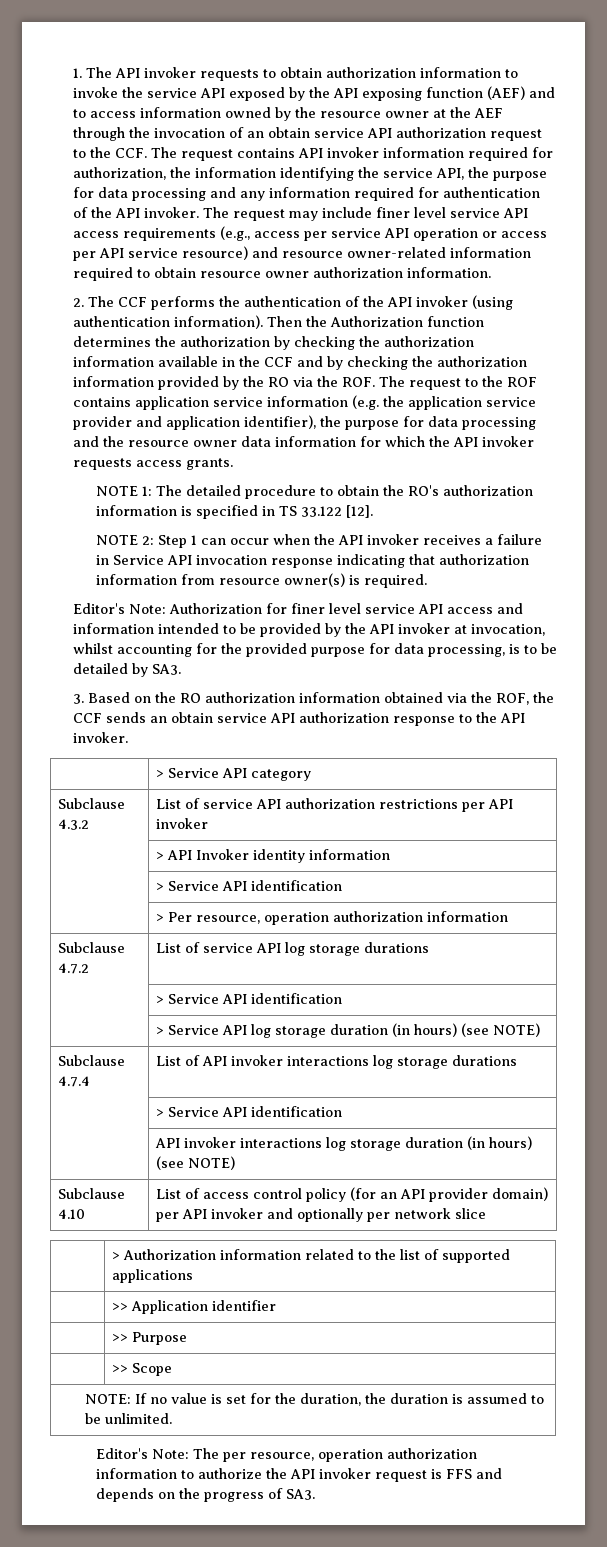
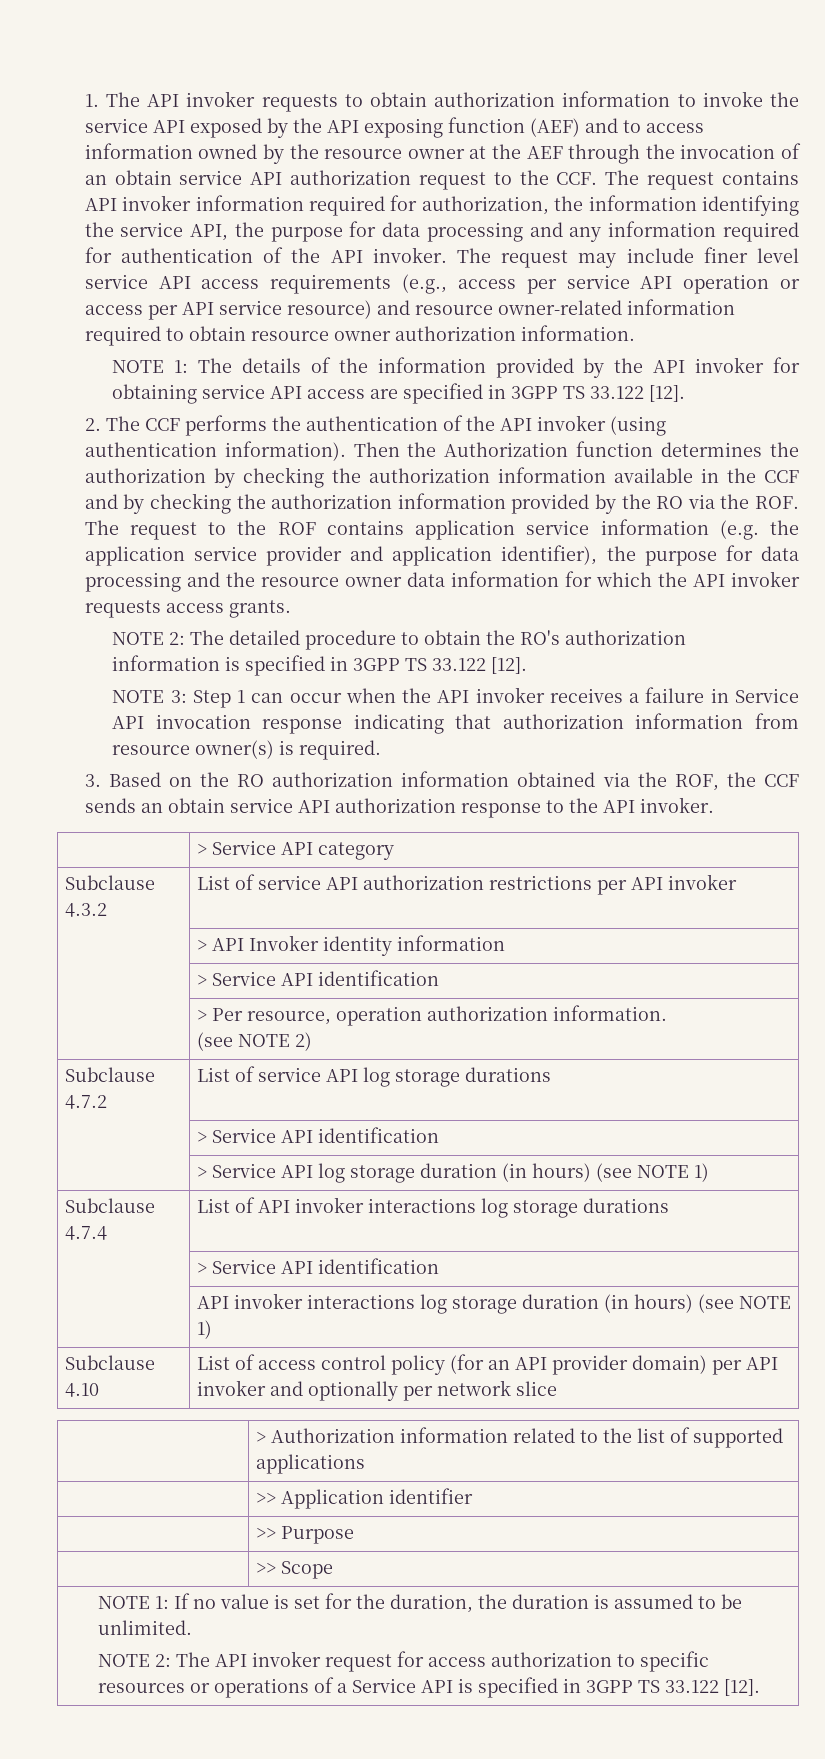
(491, 272) none -> [112,357,800,378] [112,383,686,404] // NOTE 1: The details of the information provided by the API invoker for obtaining service API access are specified in 3GPP TS 33.122 [12].
[141,486,152,496] 1: -> [169,632,186,645] 2:
(275, 511) none -> [353,658,401,671] 3GPP
[141,536,154,545] 2: -> [170,690,187,703] 3:
[72,603,523,614] [72,623,545,637] [72,643,557,657] [72,663,181,677] // Editor's Note: Authorization for finer level service API access and information intended to be provided by the API invoker at invocation, whilst accounting for the provided purpose for data processing, is to be detailed by SA3. -> (382, 750) none
[426,911,508,922] information -> [552,1005,667,1021] [196,1032,312,1051] information. // (see NOTE 2)
[492,1023,540,1037] NOTE) -> [636,1163,709,1182] NOTE 1)
[187,1156,235,1170] NOTE) -> [738,1296,791,1309] [196,1320,212,1339] NOTE 1)
[84,1394,131,1404] NOTE: -> [98,1596,170,1609] NOTE 1:
[95,1448,477,1462] [95,1468,502,1482] [95,1488,315,1502] // Editor's Note: The per resource, operation authorization information to authorize the API invoker request is FFS and depends on the progress of SA3. -> [98,1651,710,1672] [98,1677,761,1698] // NOTE 2: The API invoker request for access authorization to specific resources or operations of a Service API is specified in 3GPP TS 33.122 [12].

